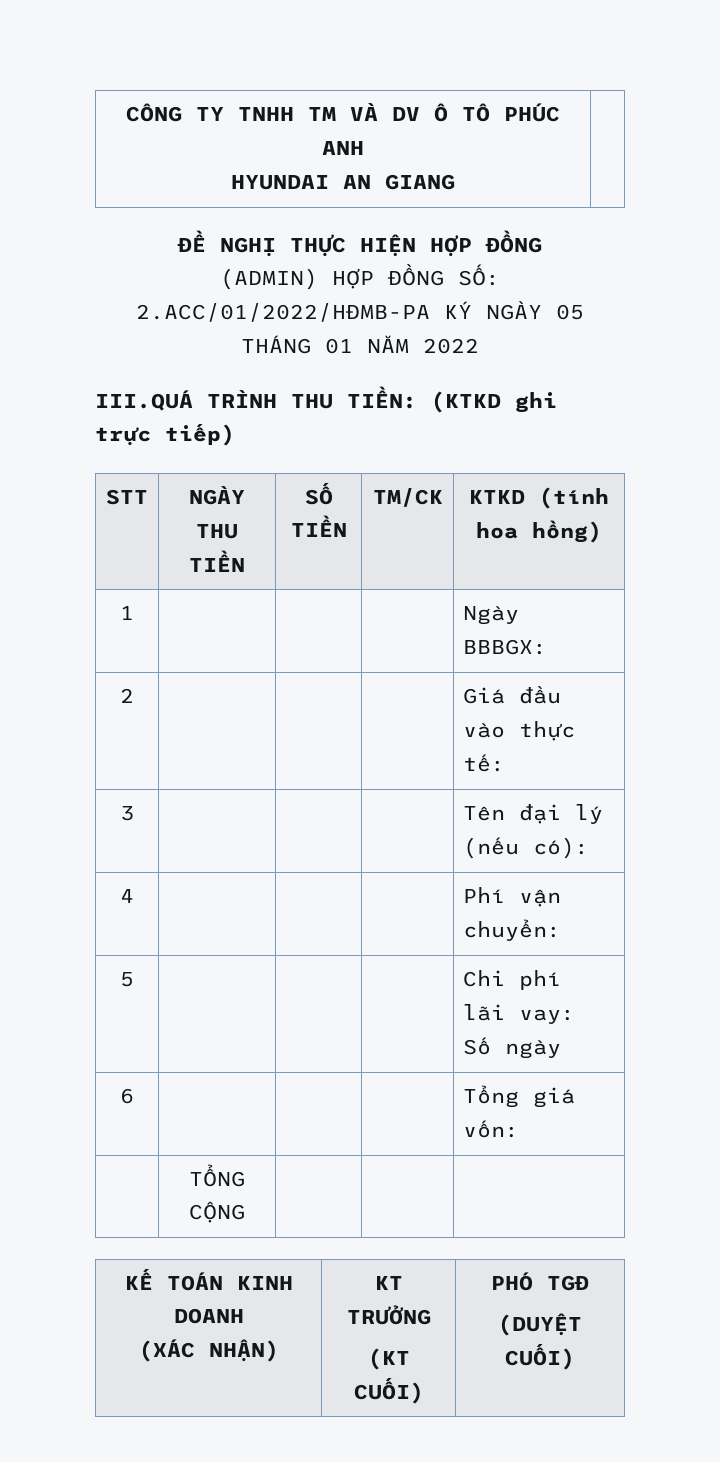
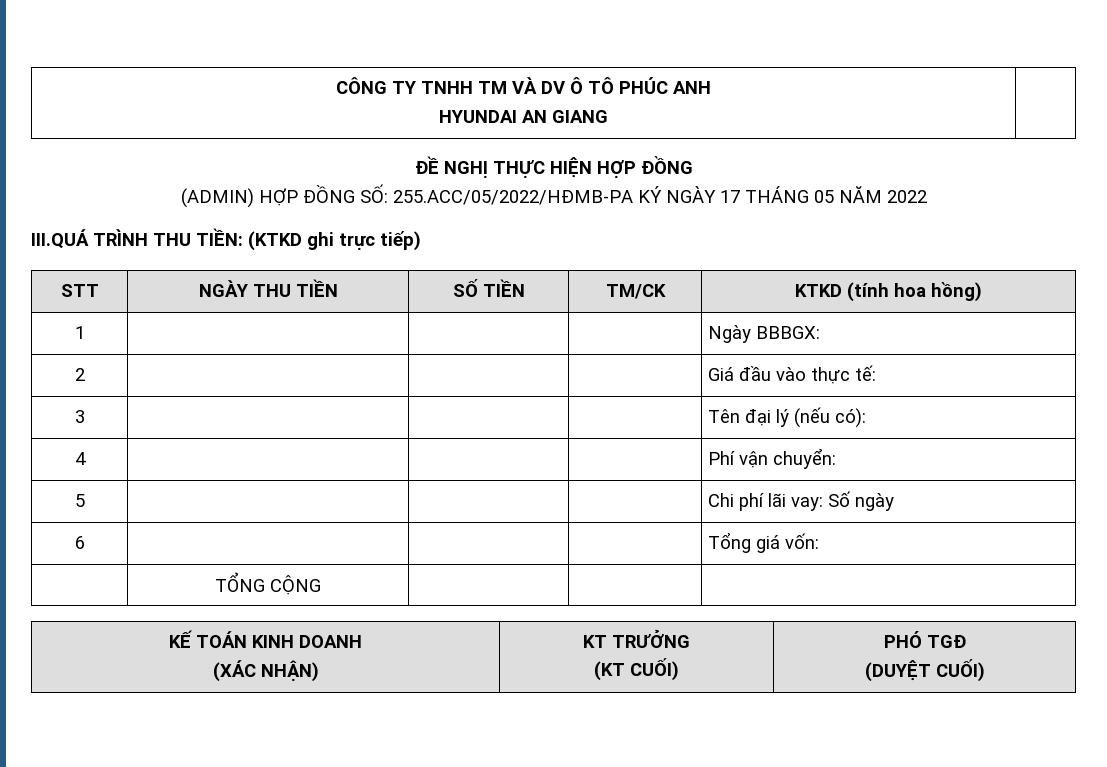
[136,303,430,322] 2.ACC/01/2022/HĐMB-PA -> [392,190,633,205] 255.ACC/05/2022/HĐMB-PA
[556,304,584,320] [241,335,353,354] 05 THÁNG 01 -> [719,186,834,203] 17 THÁNG 05

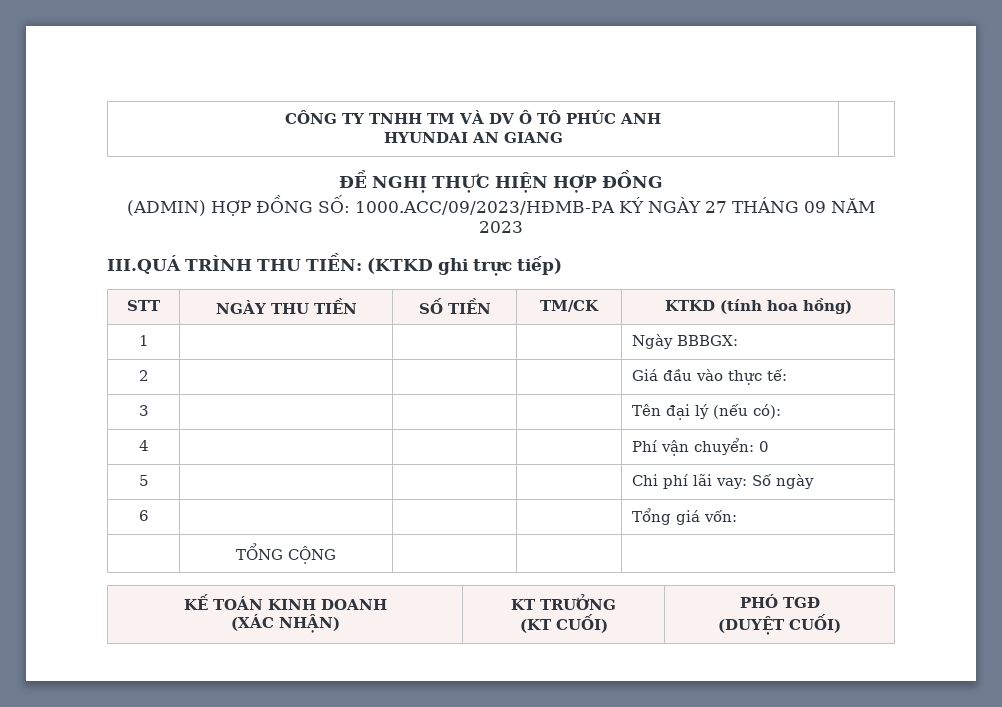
[392,190,633,205] 255.ACC/05/2022/HĐMB-PA -> [355,201,616,215] 1000.ACC/09/2023/HĐMB-PA
[719,186,927,203] 17 THÁNG 05 NĂM 2022 -> [704,197,875,213] [479,221,523,233] 27 THÁNG 09 NĂM 2023
(837, 458) none -> [759,441,770,452] 0

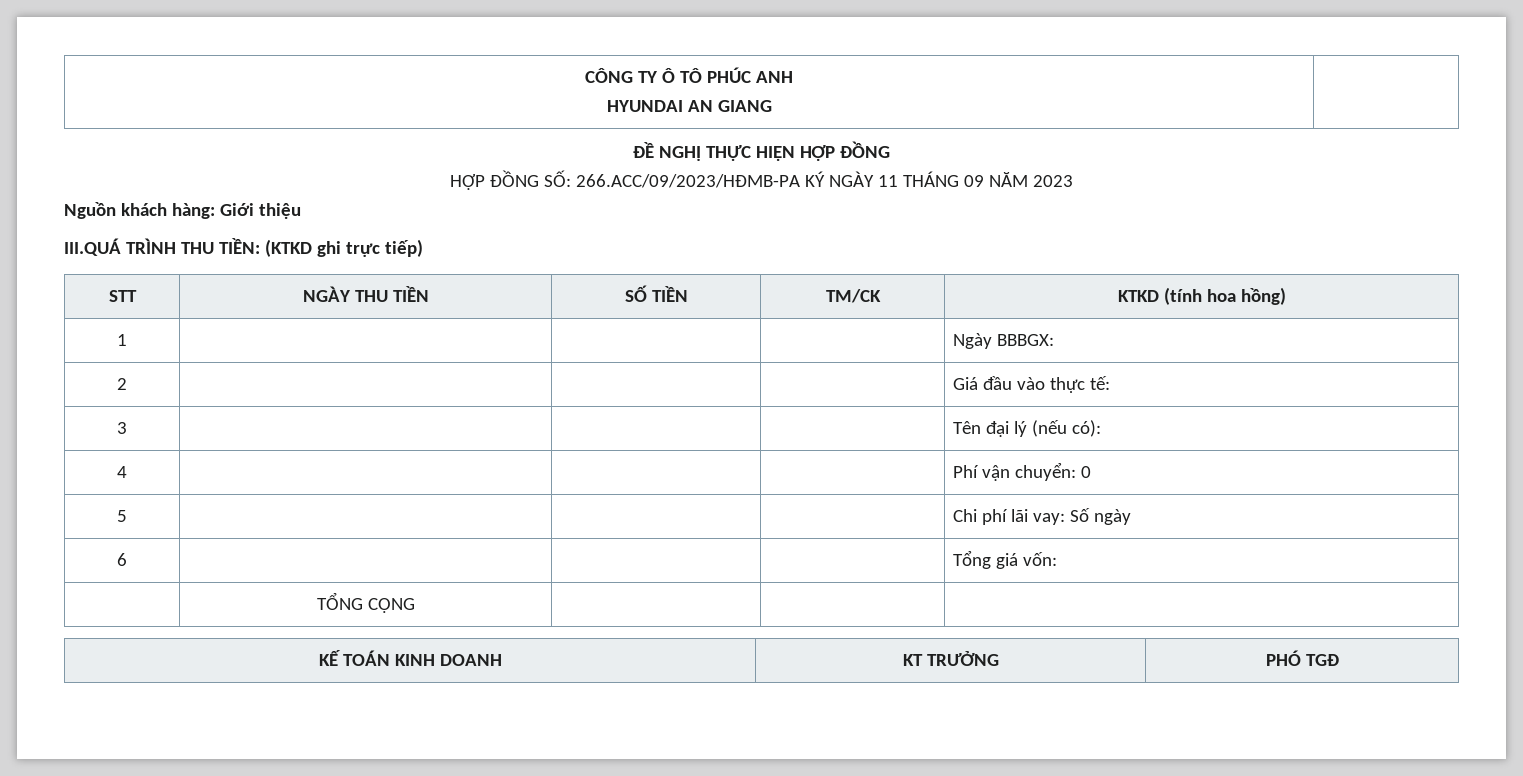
[369,110,514,124] TNHH TM VÀ DV -> (659, 77) none
[127,200,207,216] (ADMIN) -> (890, 149) none
[355,201,616,215] 1000.ACC/09/2023/HĐMB-PA -> [576,174,801,188] 266.ACC/09/2023/HĐMB-PA
[704,201,727,213] 27 -> [877,175,898,187] 11
(523, 227) none -> [64,202,301,219] // Nguồn khách hàng: Giới thiệu
[230,614,340,633] // (XÁC NHẬN) -> (502, 660) none
[519,614,608,633] // (KT CUỐI) -> (999, 658) none
[718,614,841,635] // (DUYỆT CUỐI) -> (1339, 660) none

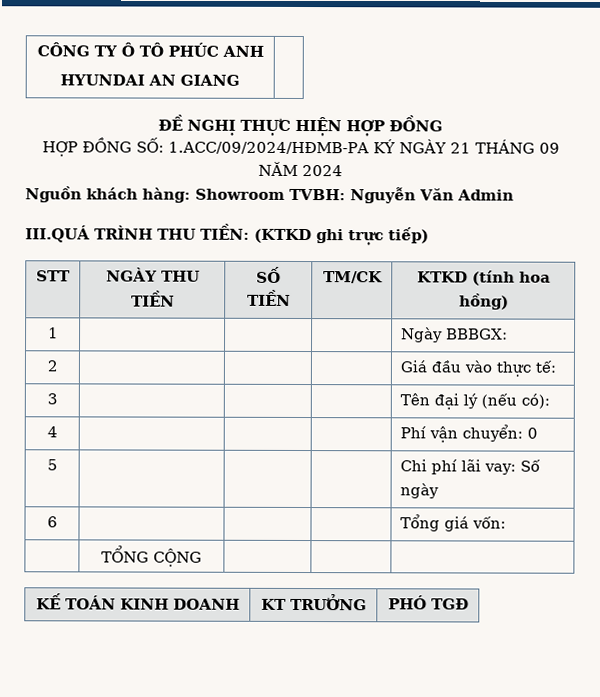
[576,174,801,188] 266.ACC/09/2023/HĐMB-PA -> [167,141,369,155] 1.ACC/09/2024/HĐMB-PA
[877,175,898,187] 11 -> [449,142,471,154] 21
[1032,175,1073,187] 2023 -> [302,165,343,177] 2024
[219,203,301,219] Giới thiệu -> [195,187,514,204] Showroom TVBH: Nguyễn Văn Admin

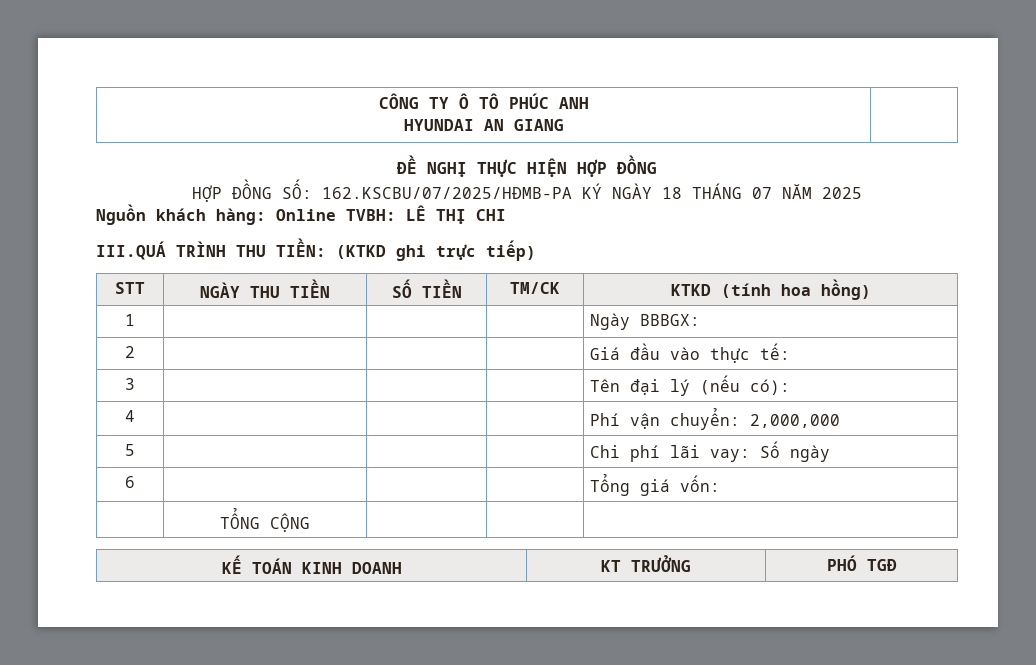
[167,141,369,155] 1.ACC/09/2024/HĐMB-PA -> [322,187,572,199] 162.KSCBU/07/2025/HĐMB-PA
[449,139,560,154] [258,161,343,177] [25,186,514,204] 21 THÁNG 09 NĂM 2024 // Nguồn khách hàng: Showroom TVBH: Nguyễn Văn Admin -> [662,183,862,199] [96,204,506,225] 18 THÁNG 07 NĂM 2025 // Nguồn khách hàng: Online TVBH: LÊ THỊ CHI
[527,427,539,439] 0 -> [750,414,841,428] 2,000,000

